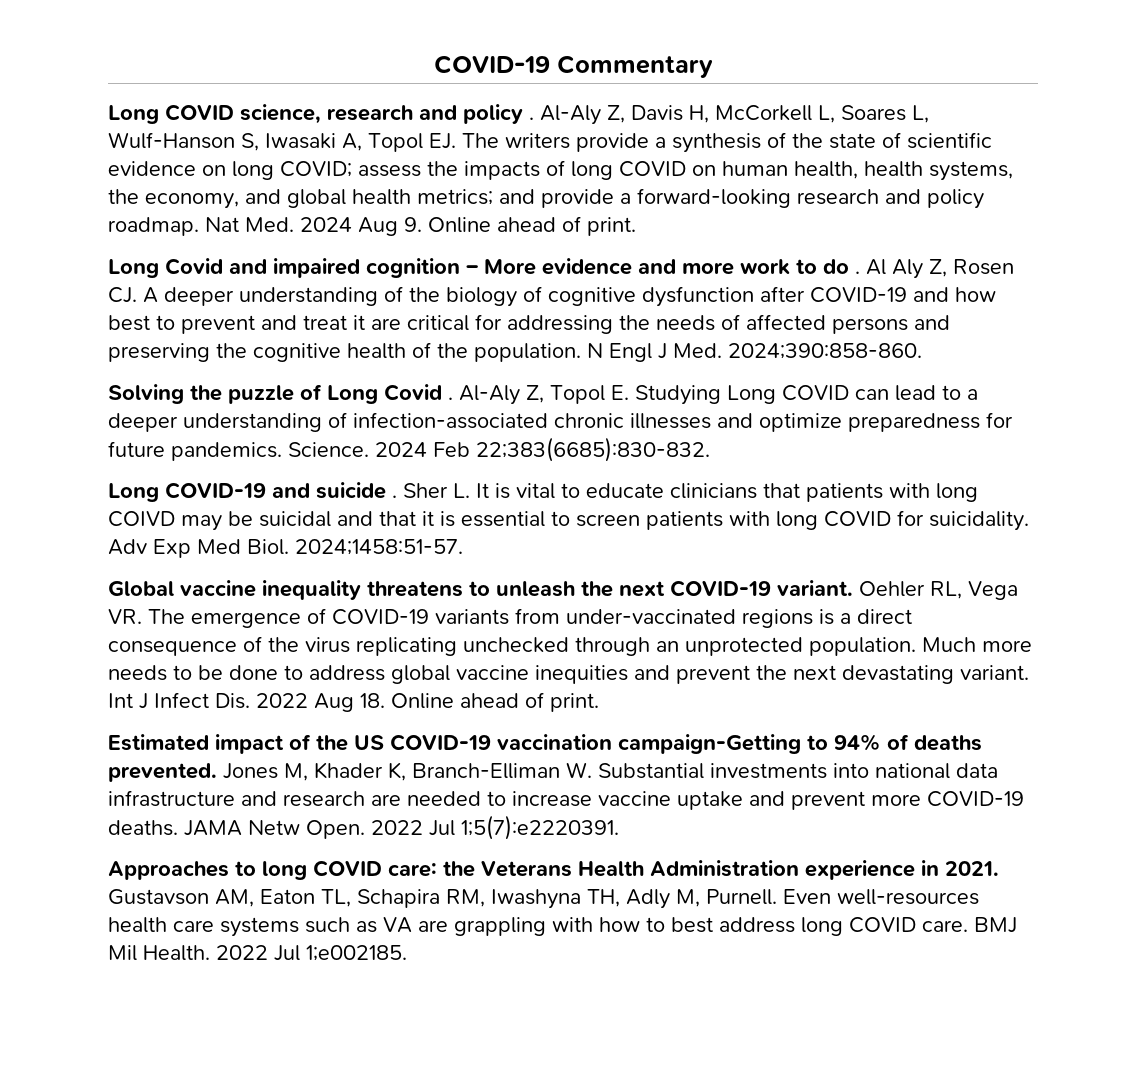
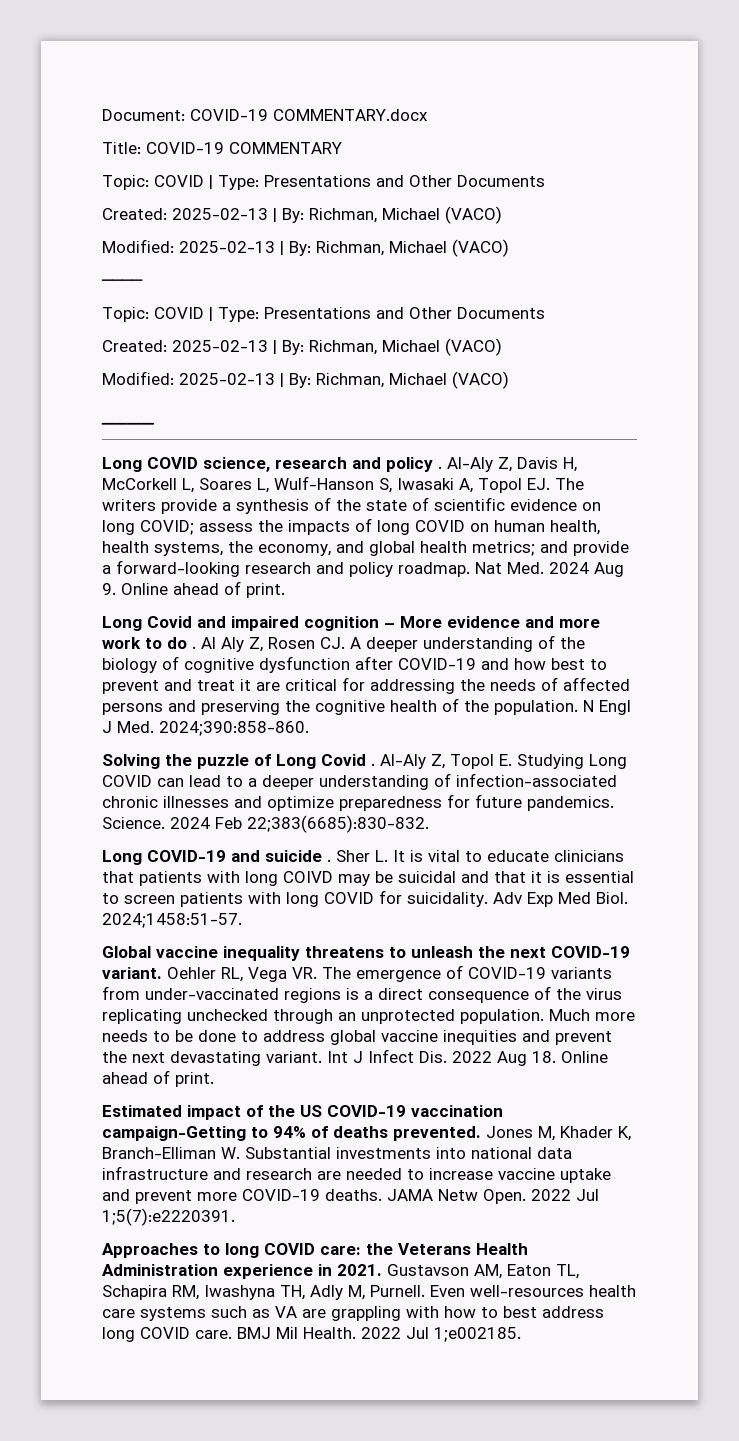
[433,55,713,78] COVID-19 Commentary -> [102,109,428,121] [102,142,342,154] [102,175,545,190] [102,206,502,224] [102,239,509,257] [101,279,143,286] [102,307,545,322] [102,338,502,356] [102,371,509,389] [101,422,154,431] Document: COVID-19 COMMENTARY.docx // Title: COVID-19 COMMENTARY // Topic: COVID | Type: Presentations and Other Documents // Created: 2025-02-13 | By: Richman, Michael (VACO) // Modified: 2025-02-13 | By: Richman, Michael (VACO) // ──── // Topic: COVID | Type: Presentations and Other Documents // Created: 2025-02-13 | By: Richman, Michael (VACO) // Modified: 2025-02-13 | By: Richman, Michael (VACO) // ────

